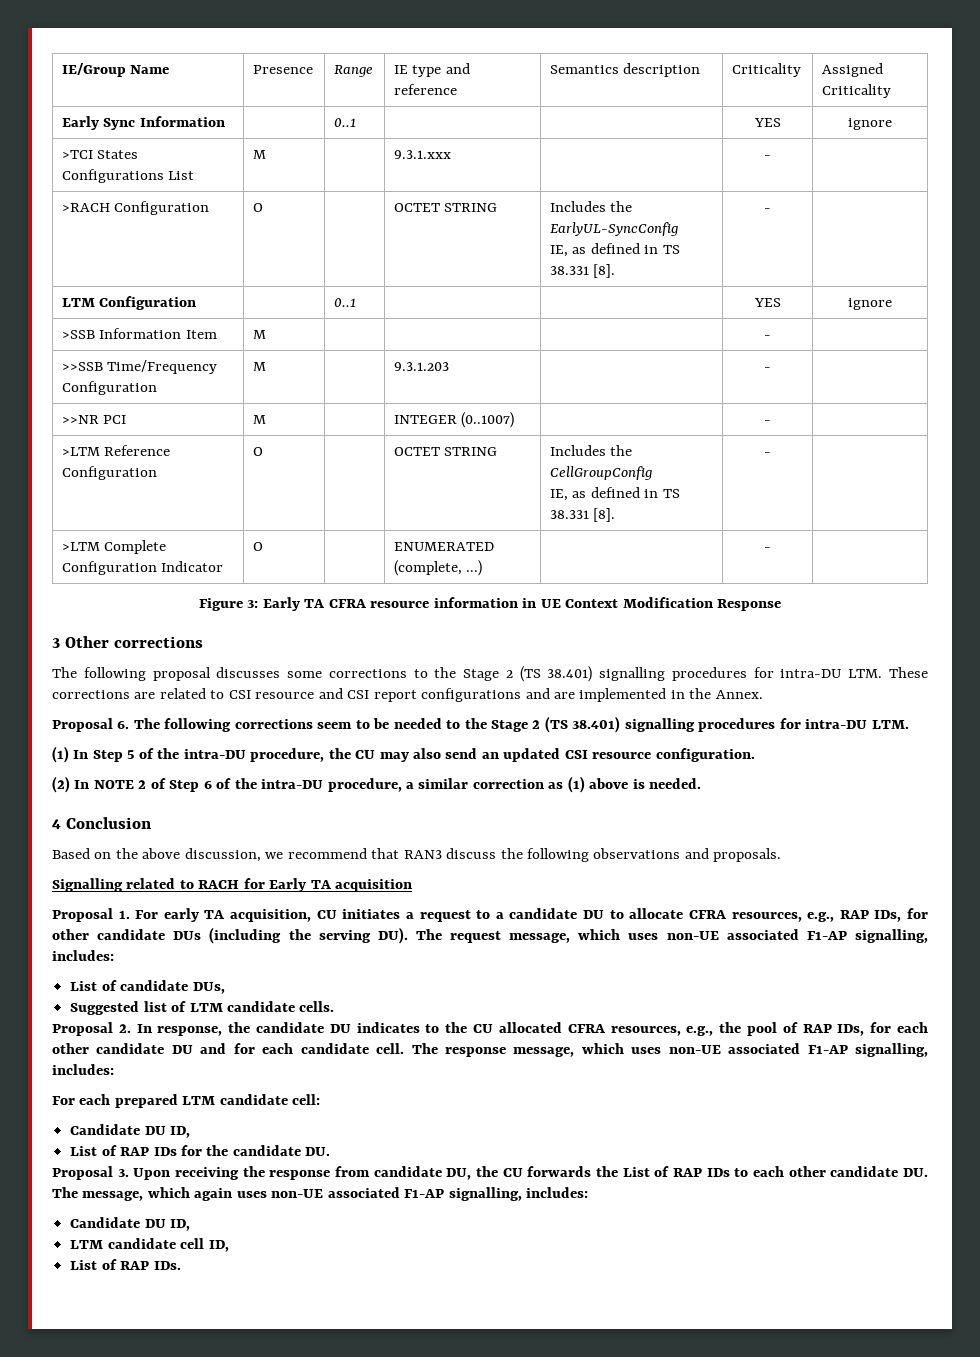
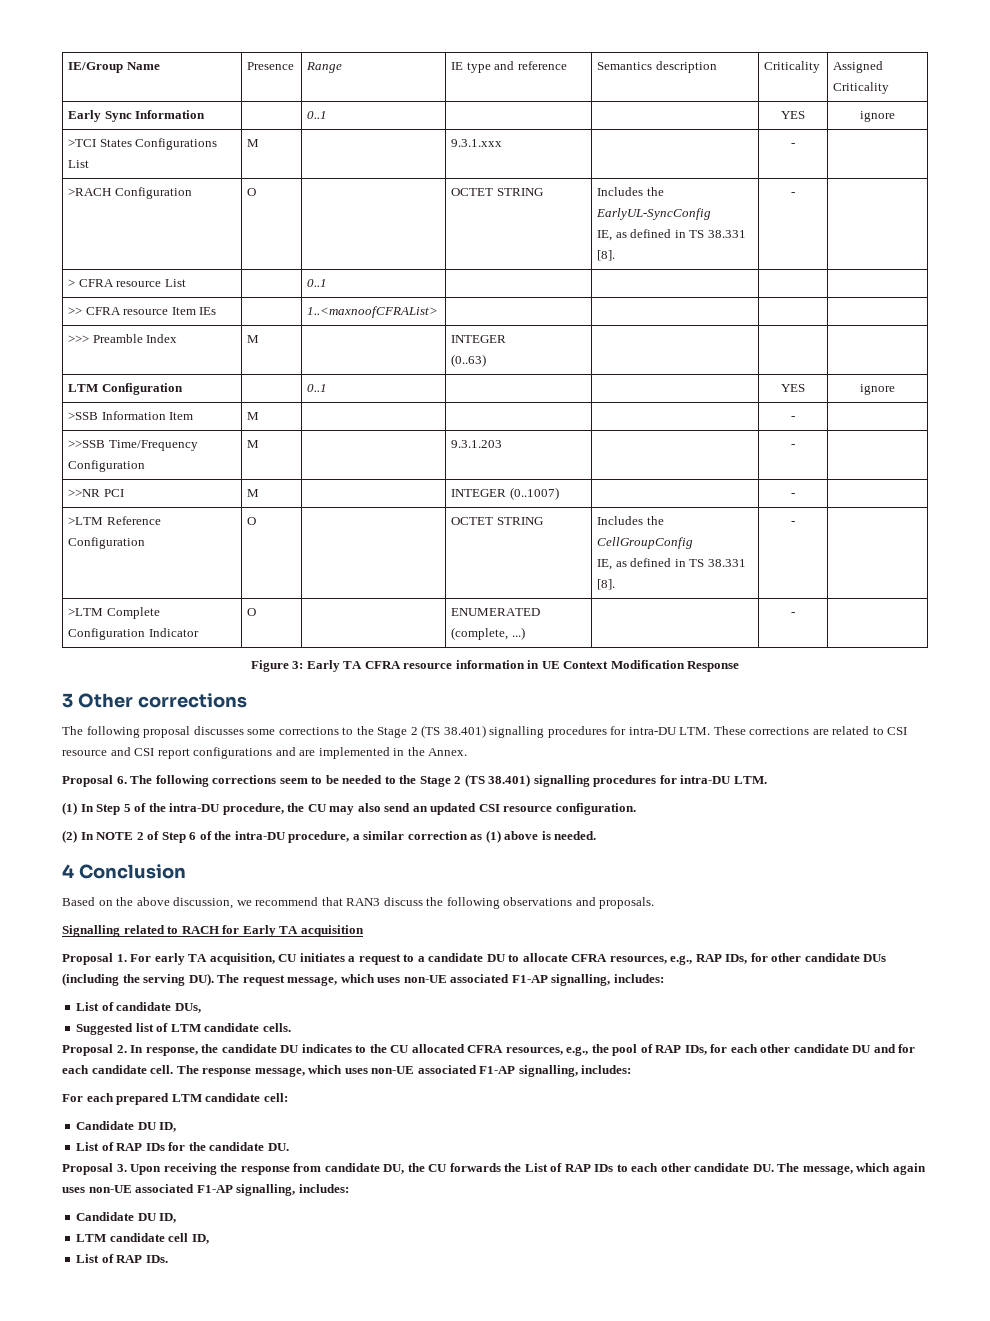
(771, 210) none -> [67,279,186,287] [306,279,327,287] [67,307,217,315] [306,306,438,318] [67,334,178,343] [246,335,259,343] [450,335,506,343] [450,354,486,367] // > CFRA resource List | | 0..1 | | | | // >> CFRA resource Item IEs | | 1..<maxnoofCFRAList> | | | | // >>> Preamble Index | M | | INTEGER // (0..63) | | |

